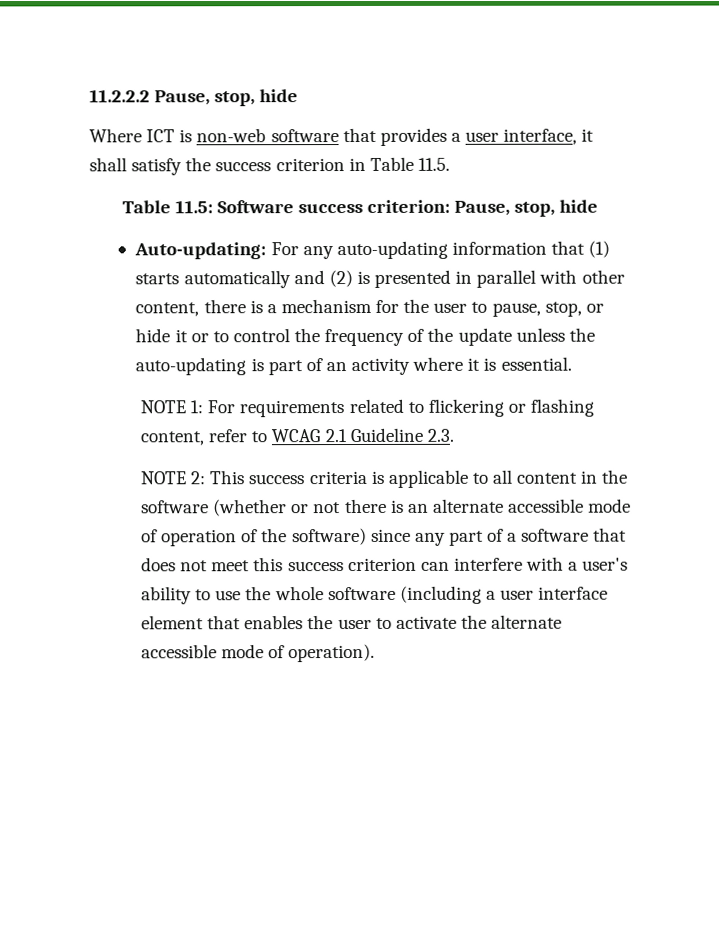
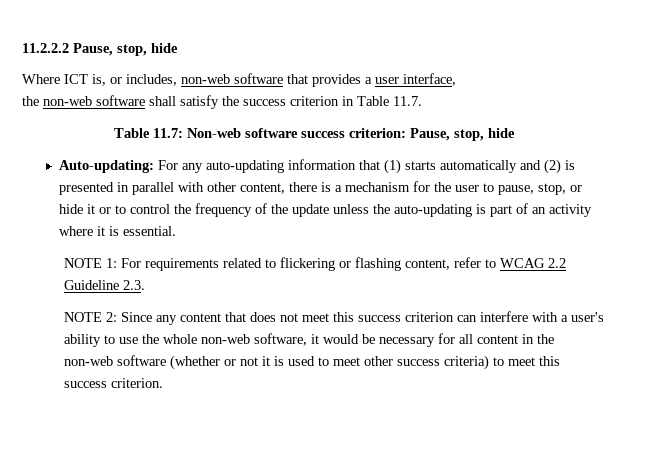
[179,129,193,143] is -> [92,74,177,86] is, or includes,
[581,128,595,142] it -> [22,95,145,106] // the non-web software
[417,157,450,171] [121,200,294,214] 11.5. // Table 11.5: Software -> [393,96,422,106] [113,128,298,138] 11.7. // Table 11.7: Non-web software
[324,429,347,443] 2.1 -> [548,258,567,268] 2.2
[210,469,629,488] [141,498,632,517] [141,527,590,547] This success criteria is applicable to all content in the software (whether or not there is an alternate accessible mode of operation of the software) since any part of a software -> [121,312,222,325] Since any content
[327,585,609,604] [141,614,563,630] [141,643,376,663] software (including a user interface element that enables the user to activate the alternate accessible mode of operation). -> [201,333,555,347] [64,355,561,370] [64,378,164,388] non-web software, it would be necessary for all content in the non-web software (whether or not it is used to meet other success criteria) to meet this success criterion.

